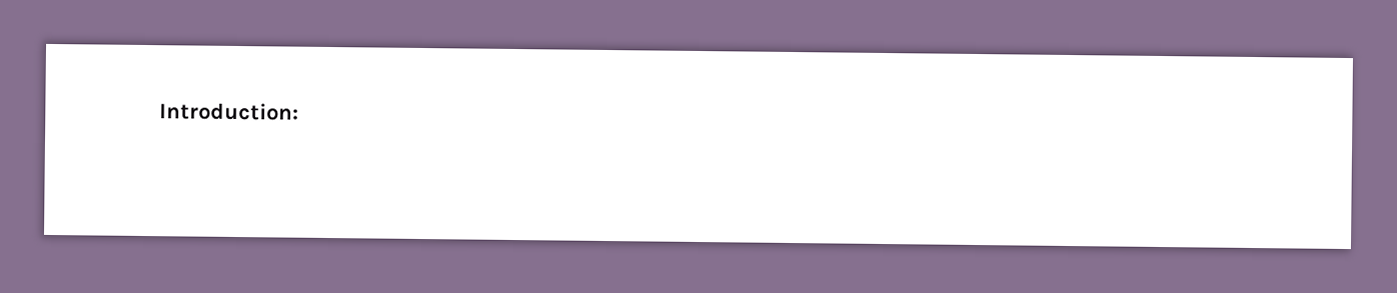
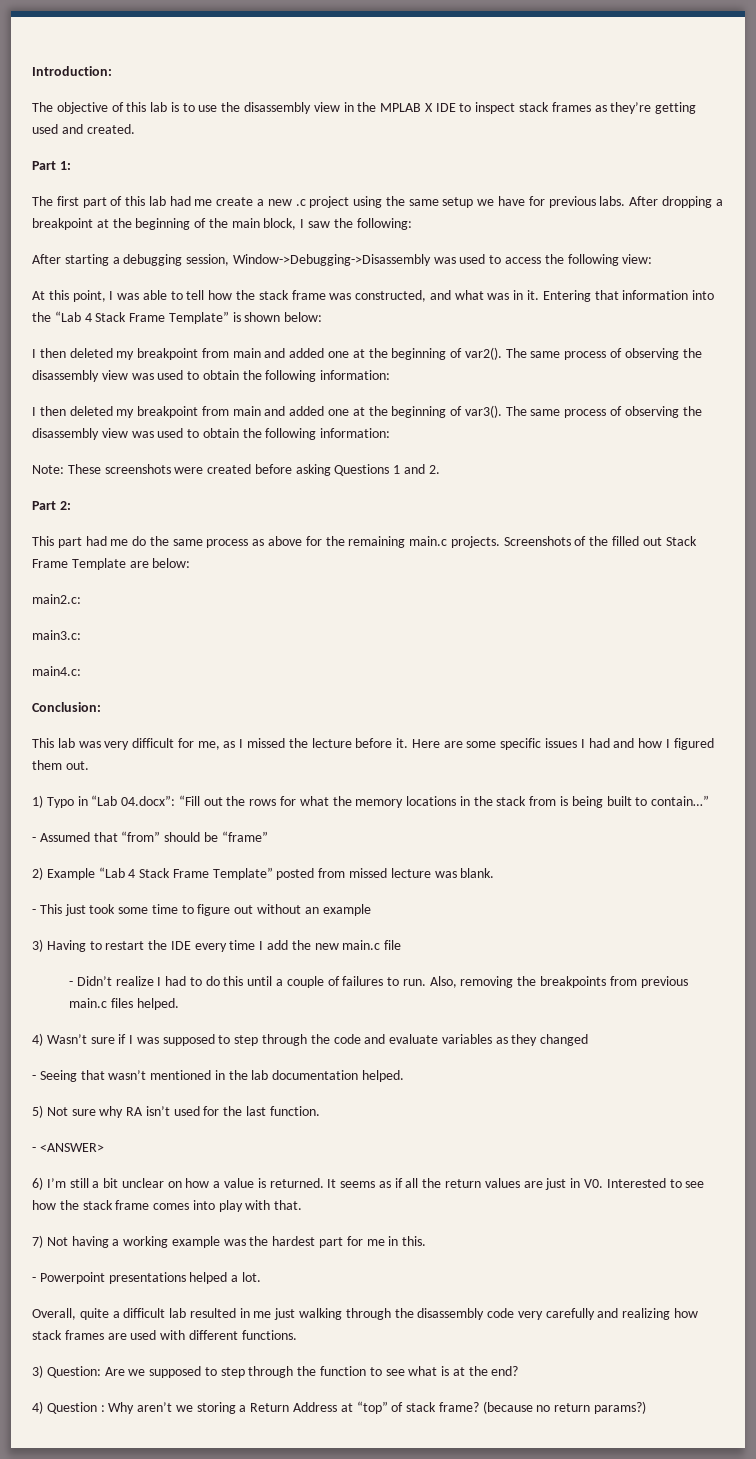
(299, 111) none -> [32,102,697,114] [32,124,135,134] [32,161,71,170] [32,196,723,208] [32,218,412,230] [32,254,653,266] [32,290,715,302] [32,311,323,324] [32,347,702,360] [32,370,391,382] [32,405,702,418] [32,428,391,440] [32,464,440,476] [32,501,71,510] [32,536,697,548] [32,558,191,570] [32,594,81,604] [32,630,81,640] [32,666,81,676] [32,702,101,712] [32,738,714,750] [32,760,89,770] [32,795,710,808] [32,831,268,842] [32,867,495,880] [32,904,371,916] [32,939,402,952] [68,976,688,988] [68,998,179,1010] [32,1033,589,1046] [32,1070,405,1082] [32,1105,320,1118] [32,1143,104,1152] [32,1177,705,1190] [32,1200,303,1212] [32,1235,427,1248] [32,1272,261,1284] [32,1308,699,1320] [32,1330,297,1340] [32,1365,519,1378] [32,1401,647,1414] // The objective of this lab is to use the disassembly view in the MPLAB X IDE to inspect stack frames as they’re getting used and created. // Part 1: // The first part of this lab had me create a new .c project using the same setup we have for previous labs. After dropping a breakpoint at the beginning of the main block, I saw the following: // After starting a debugging session, Window->Debugging->Disassembly was used to access the following view: // At this point, I was able to tell how the stack frame was constructed, and what was in it. Entering that information into the “Lab 4 Stack Frame Template” is shown below: // I then deleted my breakpoint from main and added one at the beginning of var2(). The same process of observing the disassembly view was used to obtain the following information: // I then deleted my breakpoint from main and added one at the beginning of var3(). The same process of observing the disassembly view was used to obtain the following information: // Note: These screenshots were created before asking Questions 1 and 2. // Part 2: // This part had me do the same process as above for the remaining main.c projects. Screenshots of the filled out Stack Frame Template are below: // main2.c: // main3.c: // main4.c: // Conclusion: // This lab was very difficult for me, as I missed the lecture before it. Here are some specific issues I had and how I figured them out. // 1) Typo in “Lab 04.docx”: “Fill out the rows for what the memory locations in the stack from is being built to contain…” // - Assumed that “from” should be “frame” // 2) Example “Lab 4 Stack Frame Template” posted from missed lecture was blank. // - This just took some time to figure out without an example // 3) Having to restart the IDE every time I add the new main.c file // - Didn’t realize I had to do this until a couple of failures to run. Also, removing the breakpoints from previous main.c files helped. // 4) Wasn’t sure if I was supposed to step through the code and evaluate variables as they changed // - Seeing that wasn’t mentioned in the lab documentation helped. // 5) Not sure why RA isn’t used for the last function. // - <ANSWER> // 6) I’m still a bit unclear on how a value is returned. It seems as if all the return values are just in V0. Interested to see how the stack frame comes into play with that. // 7) Not having a working example was the hardest part for me in this. // - Powerpoint presentations helped a lot. // Overall, quite a difficult lab resulted in me just walking through the disassembly code very carefully and realizing how stack frames are used with different functions. // 3) Question: Are we supposed to step through the function to see what is at the end? // 4) Question : Why aren’t we storing a Return Address at “top” of stack frame? (because no return params?)

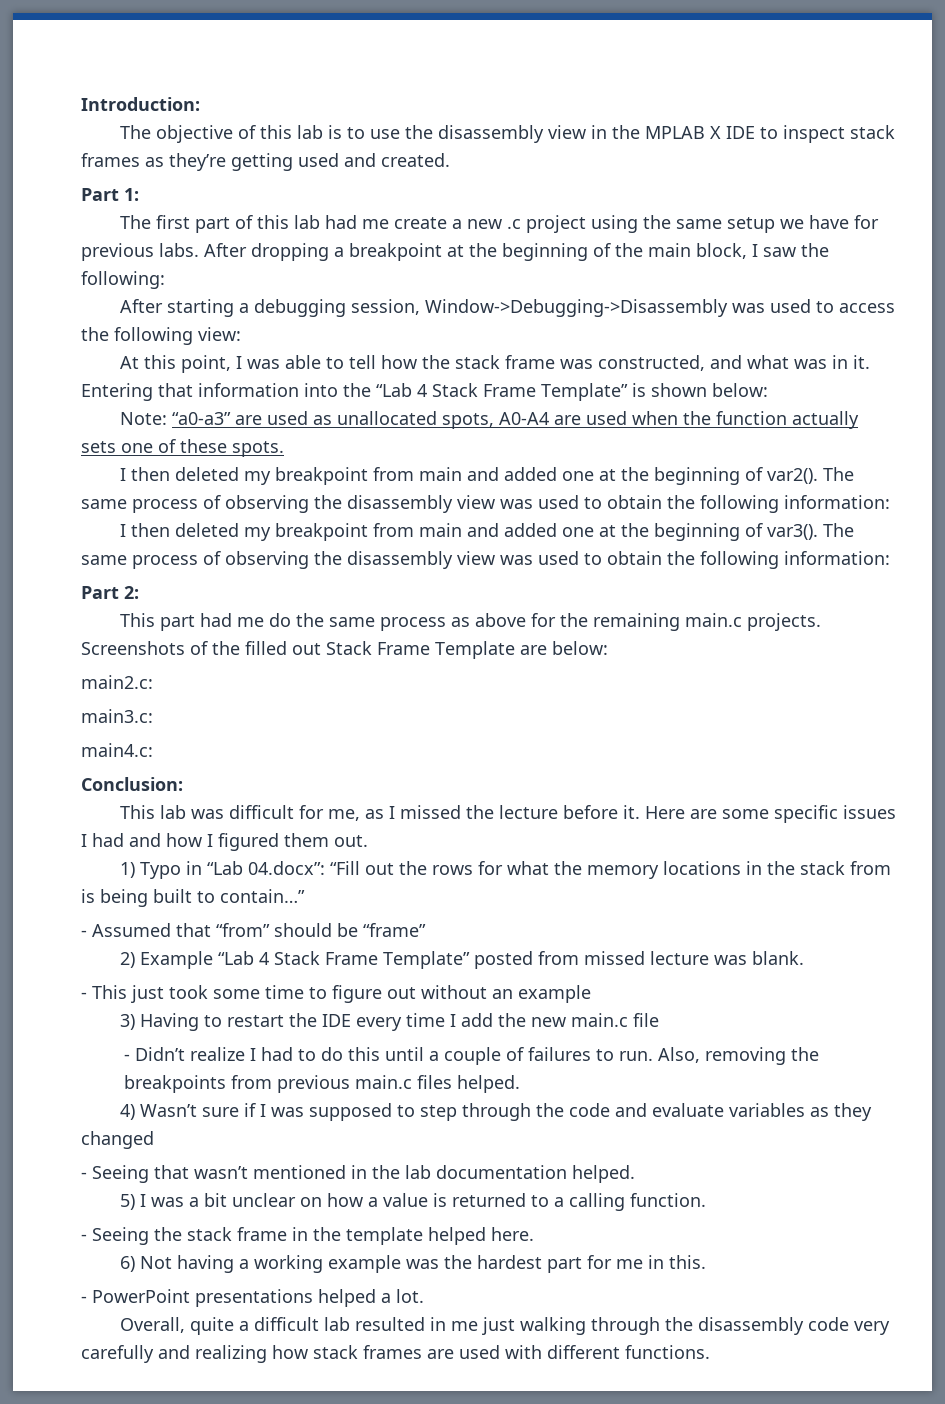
(323, 317) none -> [119,411,859,429] [81,439,284,457] // Note: “a0-a3” are used as unallocated spots, A0-A4 are used when the function actually sets one of these spots.
[32,464,440,476] // Note: These screenshots were created before asking Questions 1 and 2. -> (890, 558) none
[104,741,130,750] very -> (224, 814) none
[46,1106,320,1118] [32,1143,104,1152] [32,1177,89,1190] Not sure why RA isn’t used for the last function. // - <ANSWER> // 6) I’m still -> [139,1194,184,1207] I was
[269,1178,705,1190] [32,1200,303,1212] [32,1235,43,1248] returned. It seems as if all the return values are just in V0. Interested to see how the stack frame comes into play with that. // 7) -> [451,1193,706,1211] [81,1227,534,1245] [119,1256,135,1272] returned to a calling function. // - Seeing the stack frame in the template helped here. // 6)
[39,1272,105,1284] Powerpoint -> [92,1289,190,1303] PowerPoint
[32,1365,519,1378] [32,1401,647,1414] // 3) Question: Are we supposed to step through the function to see what is at the end? // 4) Question : Why aren’t we storing a Return Address at “top” of stack frame? (because no return params?) -> (710, 1352) none

